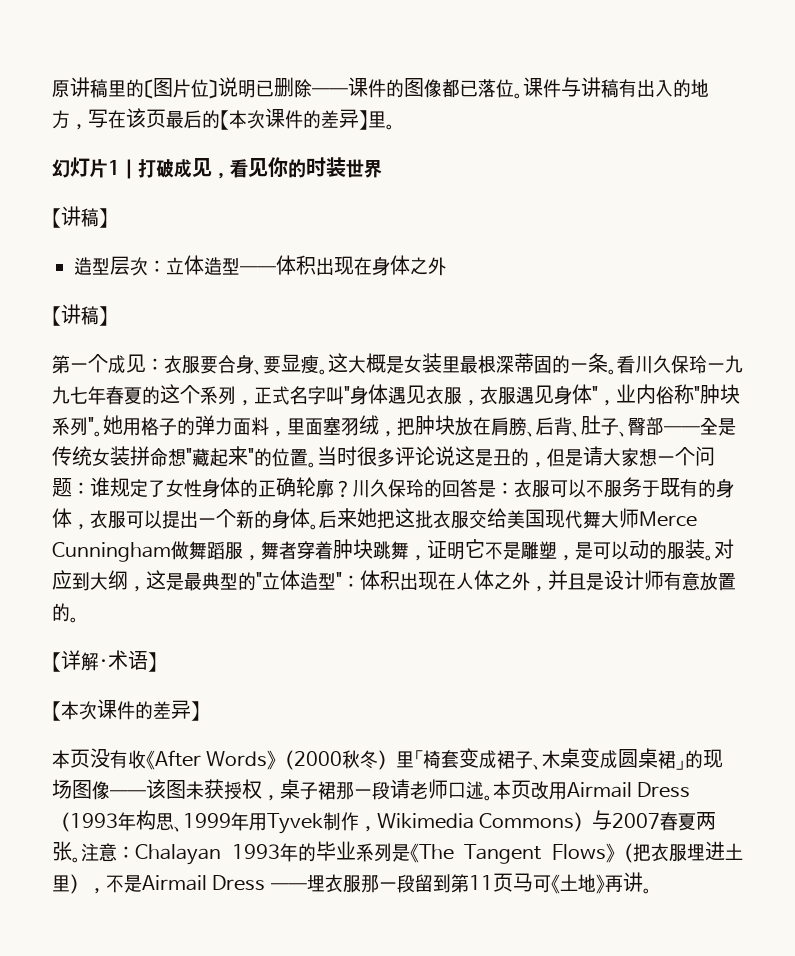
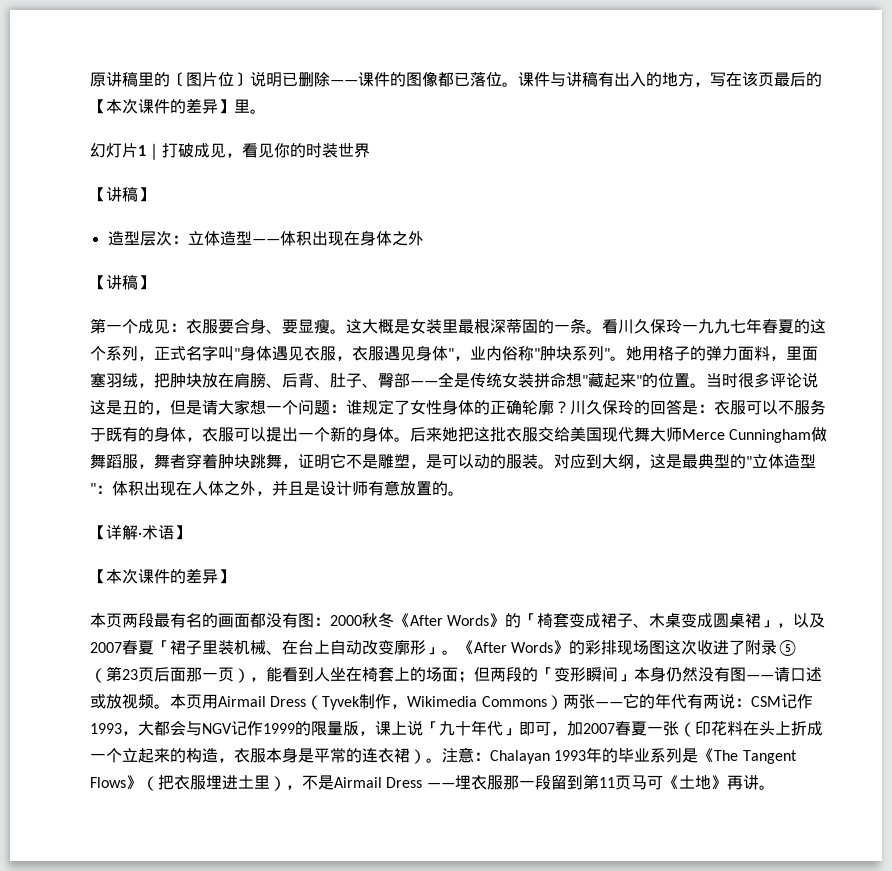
[90,748,415,770] 没有收《After Words》（2000秋冬）里 -> [122,612,522,628] 两段最有名的画面都没有图：2000秋冬《After Words》的
[685,749,724,769] [52,779,691,801] [52,810,267,832] 的现场图像——该图未获授权，桌子裙那一段请老师口述。本页改用Airmail Dress（1993年构思、1999年用 -> [777,613,826,628] [90,639,799,656] [90,666,822,683] [90,693,323,710] ，以及2007春夏「裙子里装机械、在台上自动改变廓形」。《After Words》的彩排现场图这次收进了附录⑤（第23页后面那一页），能看到人坐在椅套上的场面；但两段的「变形瞬间」本身仍然没有图——请口述或放视频。本页用Airmail Dress（
[592,810,717,831] [52,841,72,861] 与2007春夏两张 -> [562,693,813,709] [90,720,823,737] [90,747,426,764] 两张——它的年代有两说：CSM记作1993，大都会与NGV记作1999的限量版，课上说「九十年代」即可，加2007春夏一张（印花料在头上折成一个立起来的构造，衣服本身是平常的连衣裙）

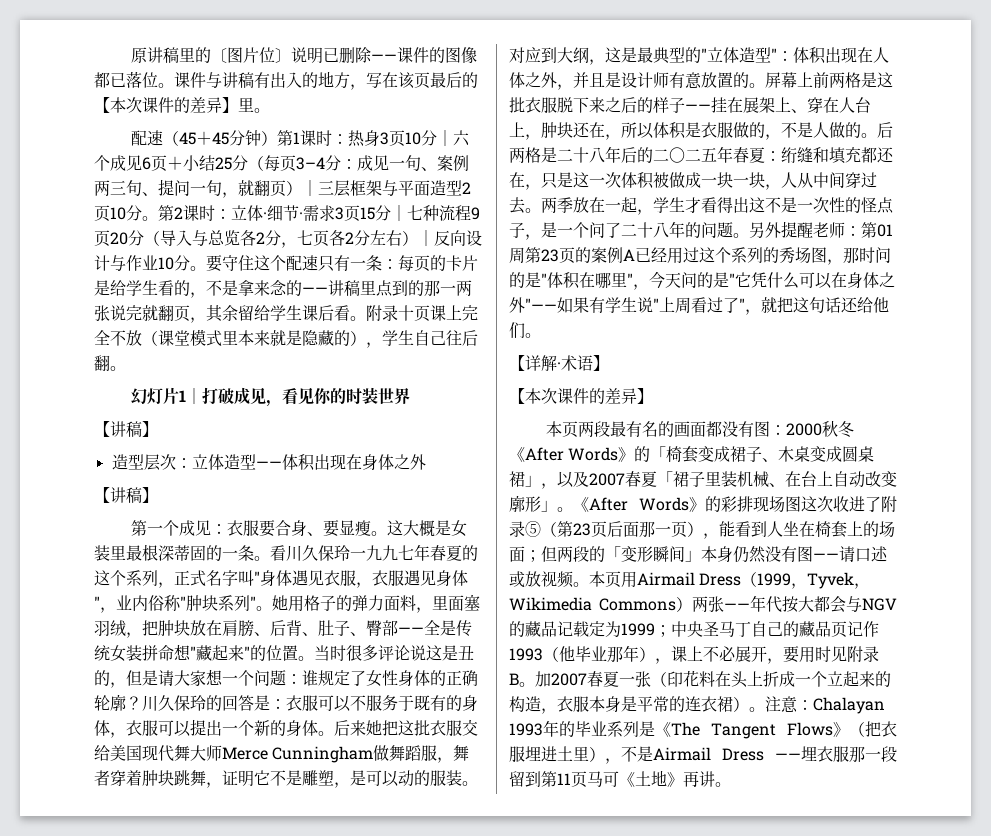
(266, 111) none -> [130,130,470,147] [94,155,469,172] [94,179,471,198] [94,205,480,222] [94,230,482,248] [94,255,478,272] [94,280,472,298] [94,305,478,323] [94,329,478,348] [94,355,126,371] // 配速（45＋45分钟）第1课时：热身3页10分｜六个成见6页＋小结25分（每页3–4分：成见一句、案例两三句、提问一句，就翻页）｜三层框架与平面造型2页10分。第2课时：立体·细节·需求3页15分｜七种流程9页20分（导入与总览各2分，七页各2分左右）｜反向设计与作业10分。要守住这个配速只有一条：每页的卡片是给学生看的，不是拿来念的——讲稿里点到的那一两张说完就翻页，其余留给学生课后看。附录十页课上完全不放（课堂模式里本来就是隐藏的），学生自己往后翻。
(464, 493) none -> [765,72,893,88] [509,97,871,113] [509,122,893,140] [509,146,894,164] [509,172,877,190] [509,197,894,215] [509,221,893,240] [509,247,891,265] [509,271,895,290] [509,297,889,315] [509,322,541,339] 屏幕上前两格是这批衣服脱下来之后的样子——挂在展架上、穿在人台上，肿块还在，所以体积是衣服做的，不是人做的。后两格是二十八年后的二〇二五年春夏：绗缝和填充都还在，只是这一次体积被做成一块一块，人从中间穿过去。两季放在一起，学生才看得出这不是一次性的怪点子，是一个问了二十八年的问题。另外提醒老师：第01周第23页的案例A已经用过这个系列的秀场图，那时问的是"体积在哪里"，今天问的是"它凭什么可以在身体之外"——如果有学生说"上周看过了"，就把这句话还给他们。
[322,694,392,710] Tyvek制作 -> [757,572,855,589] 1999，Tyvek
[622,693,813,709] [90,720,567,736] 它的年代有两说：CSM记作1993，大都会与NGV记作1999的限量版，课上说「九十年代」即可， -> [750,595,897,613] [509,621,879,638] [509,645,879,664] [509,673,535,687] 年代按大都会与NGV的藏品记载定为1999；中央圣马丁自己的藏品页记作1993（他毕业那年），课上不必展开，要用时见附录B。

